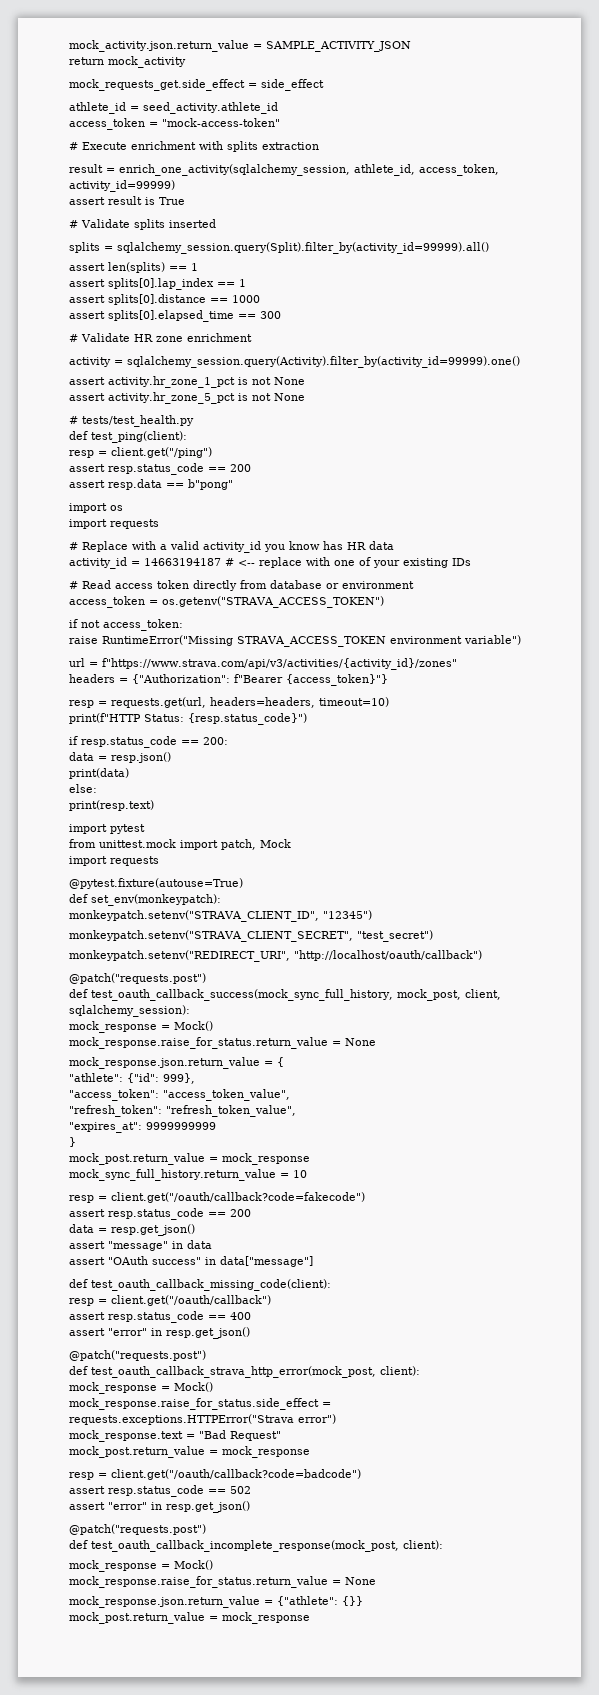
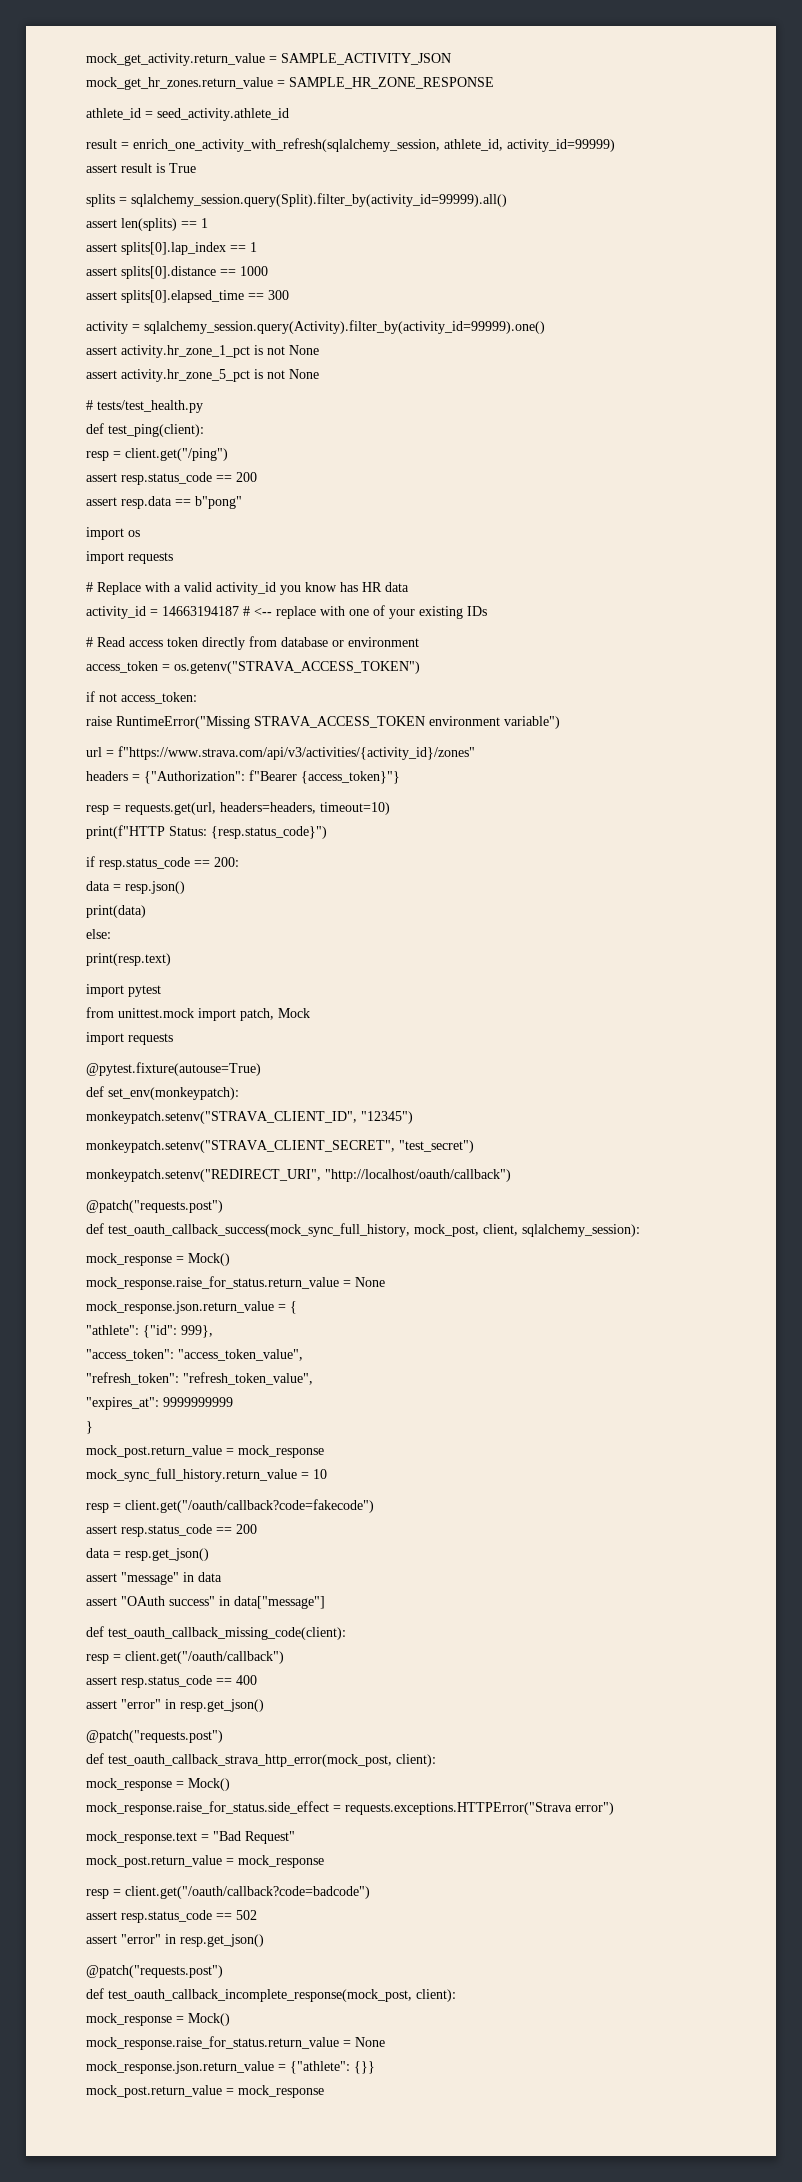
[69,40,249,52] mock_activity.json.return_value -> [86,53,265,66] mock_get_activity.return_value
[69,56,186,68] [69,79,324,91] [69,102,278,114] [69,118,280,130] [69,141,319,152] return mock_activity // mock_requests_get.side_effect = side_effect // athlete_id = seed_activity.athlete_id // access_token = "mock-access-token" // # Execute enrichment with splits extraction -> [86,77,494,90] [86,108,289,121] mock_get_hr_zones.return_value = SAMPLE_HR_ZONE_RESPONSE // athlete_id = seed_activity.athlete_id
[119,164,499,176] enrich_one_activity(sqlalchemy_session, athlete_id, access_token, -> [133,138,503,152] enrich_one_activity_with_refresh(sqlalchemy_session, athlete_id,
[69,219,216,230] // # Validate splits inserted -> (196, 168) none
[69,333,252,342] // # Validate HR zone enrichment -> (289, 295) none

